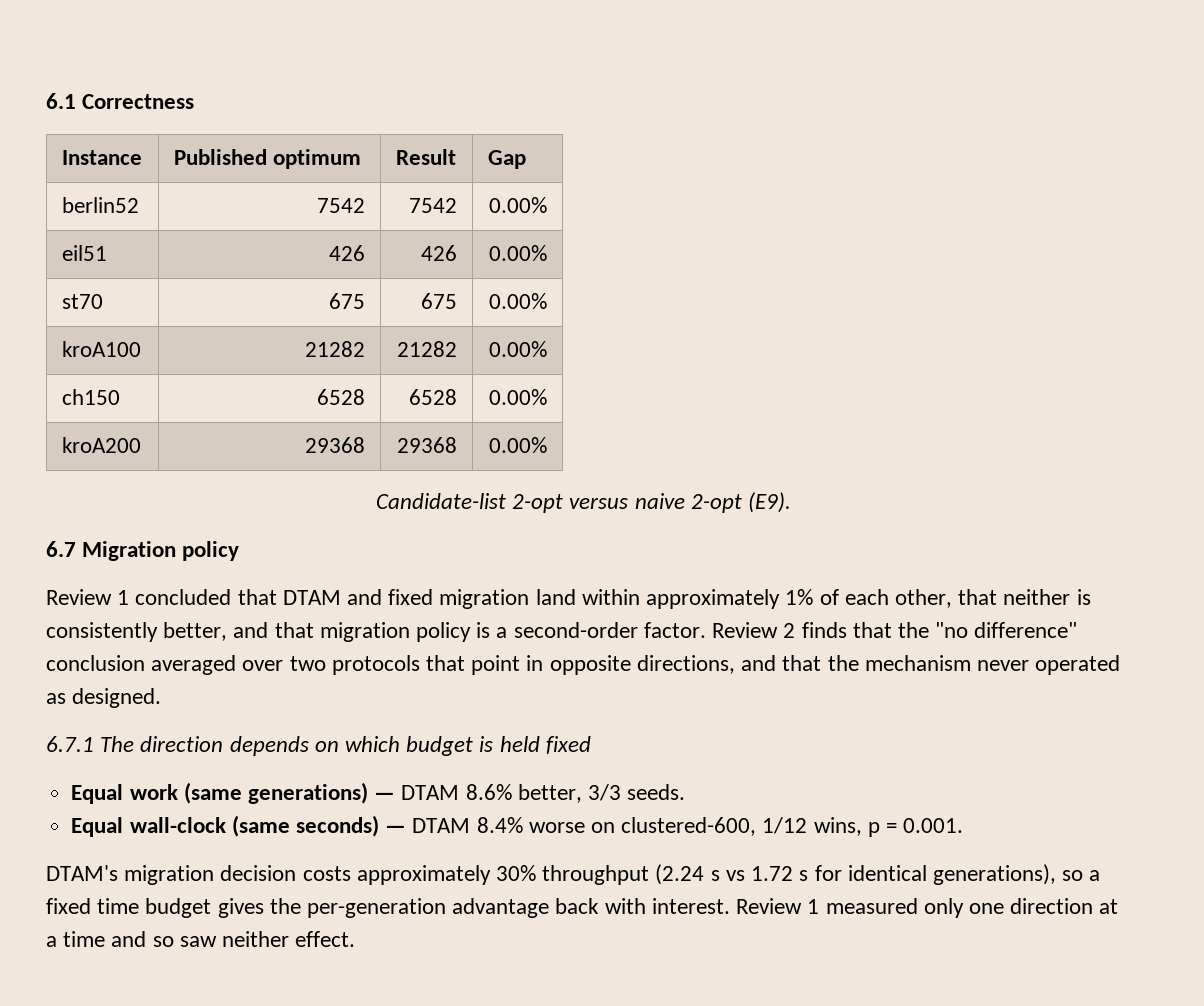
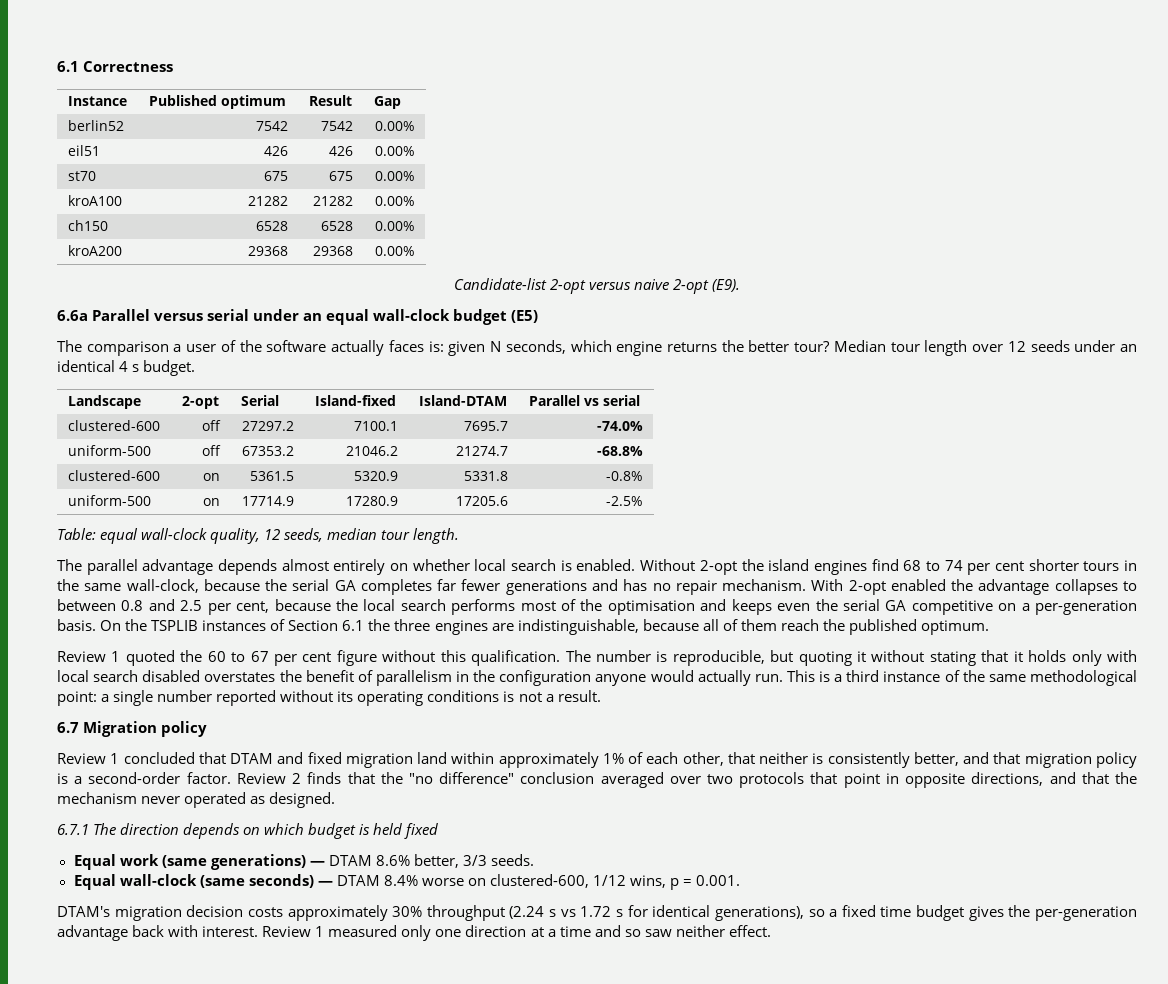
(792, 502) none -> [57,309,539,325] [57,340,1138,356] [57,360,196,376] [67,395,141,409] [181,396,219,409] [240,395,279,406] [314,395,396,406] [418,395,507,406] [528,395,640,406] [67,420,160,431] [202,420,222,431] [242,421,295,431] [354,421,399,431] [464,421,509,431] [597,421,644,431] [67,445,151,456] [202,445,222,456] [242,446,295,456] [346,446,399,456] [456,446,509,456] [597,446,644,456] [67,470,160,481] [203,473,221,481] [250,471,295,481] [354,471,399,481] [464,471,509,481] [606,471,644,481] [67,495,151,506] [203,498,221,506] [242,496,295,506] [346,496,399,506] [456,496,509,506] [606,496,644,506] [57,528,460,544] [57,559,1137,575] [57,579,1137,595] [57,599,1137,615] [57,619,989,635] [57,650,1137,666] [57,670,1138,686] [57,690,601,706] // 6.6a Parallel versus serial under an equal wall-clock budget (E5) // The comparison a user of the software actually faces is: given N seconds, which engine returns the better tour? Median tour length over 12 seeds under an identical 4 s budget. // Landscape | 2-opt | Serial | Island-fixed | Island-DTAM | Parallel vs serial // clustered-600 | off | 27297.2 | 7100.1 | 7695.7 | -74.0% // uniform-500 | off | 67353.2 | 21046.2 | 21274.7 | -68.8% // clustered-600 | on | 5361.5 | 5320.9 | 5331.8 | -0.8% // uniform-500 | on | 17714.9 | 17280.9 | 17205.6 | -2.5% // Table: equal wall-clock quality, 12 seeds, median tour length. // The parallel advantage depends almost entirely on whether local search is enabled. Without 2-opt the island engines find 68 to 74 per cent shorter tours in the same wall-clock, because the serial GA completes far fewer generations and has no repair mechanism. With 2-opt enabled the advantage collapses to between 0.8 and 2.5 per cent, because the local search performs most of the optimisation and keeps even the serial GA competitive on a per-generation basis. On the TSPLIB instances of Section 6.1 the three engines are indistinguishable, because all of them reach the published optimum. // Review 1 quoted the 60 to 67 per cent figure without this qualification. The number is reproducible, but quoting it without stating that it holds only with local search disabled overstates the benefit of parallelism in the configuration anyone would actually run. This is a third instance of the same methodological point: a single number reported without its operating conditions is not a result.

